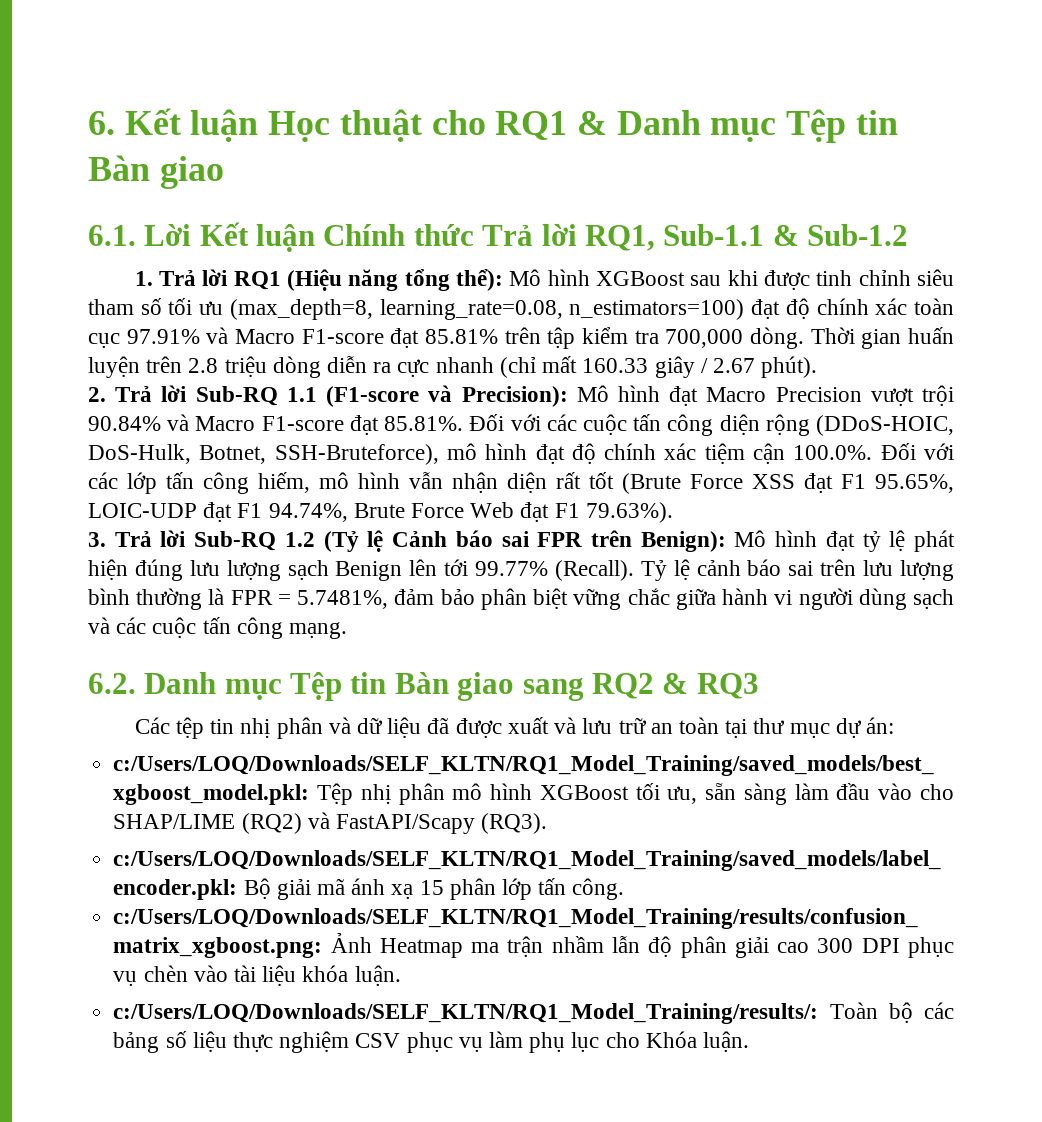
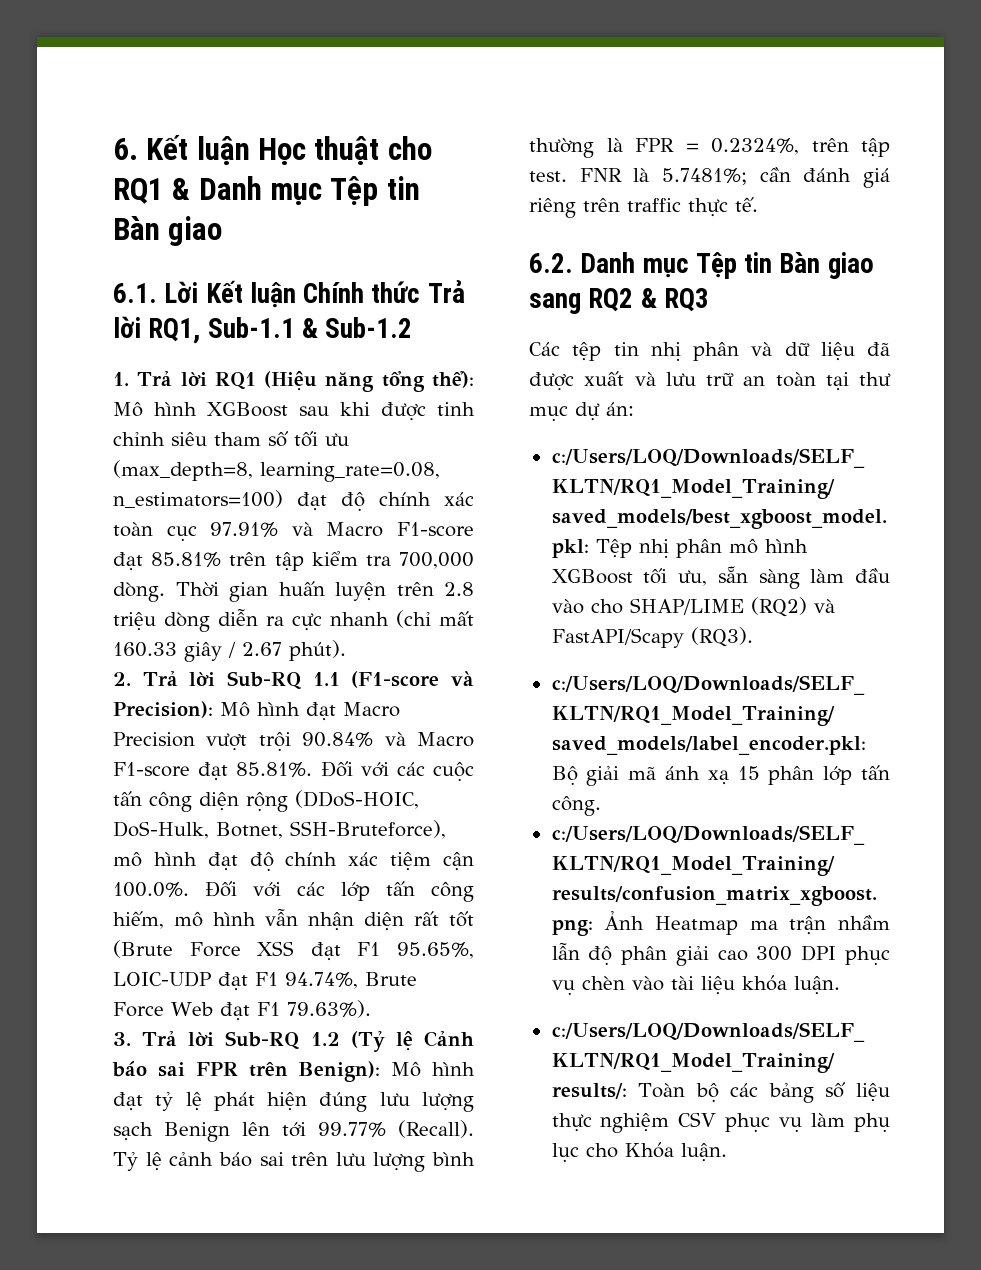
[297,588,955,610] [88,617,348,639] 5.7481%, đảm bảo phân biệt vững chắc giữa hành vi người dùng sạch và các cuộc tấn công mạng. -> [711,138,890,157] [529,167,890,188] [529,197,758,218] 0.2324%, trên tập test. FNR là 5.7481%; cần đánh giá riêng trên traffic thực tế.

